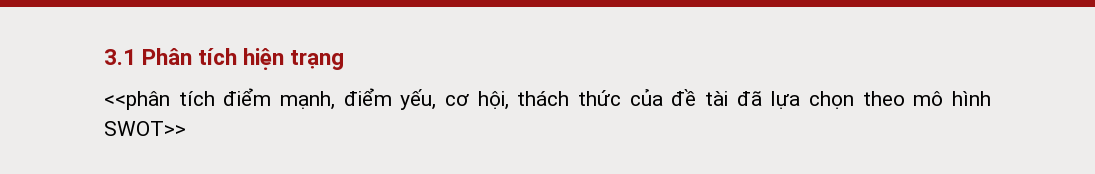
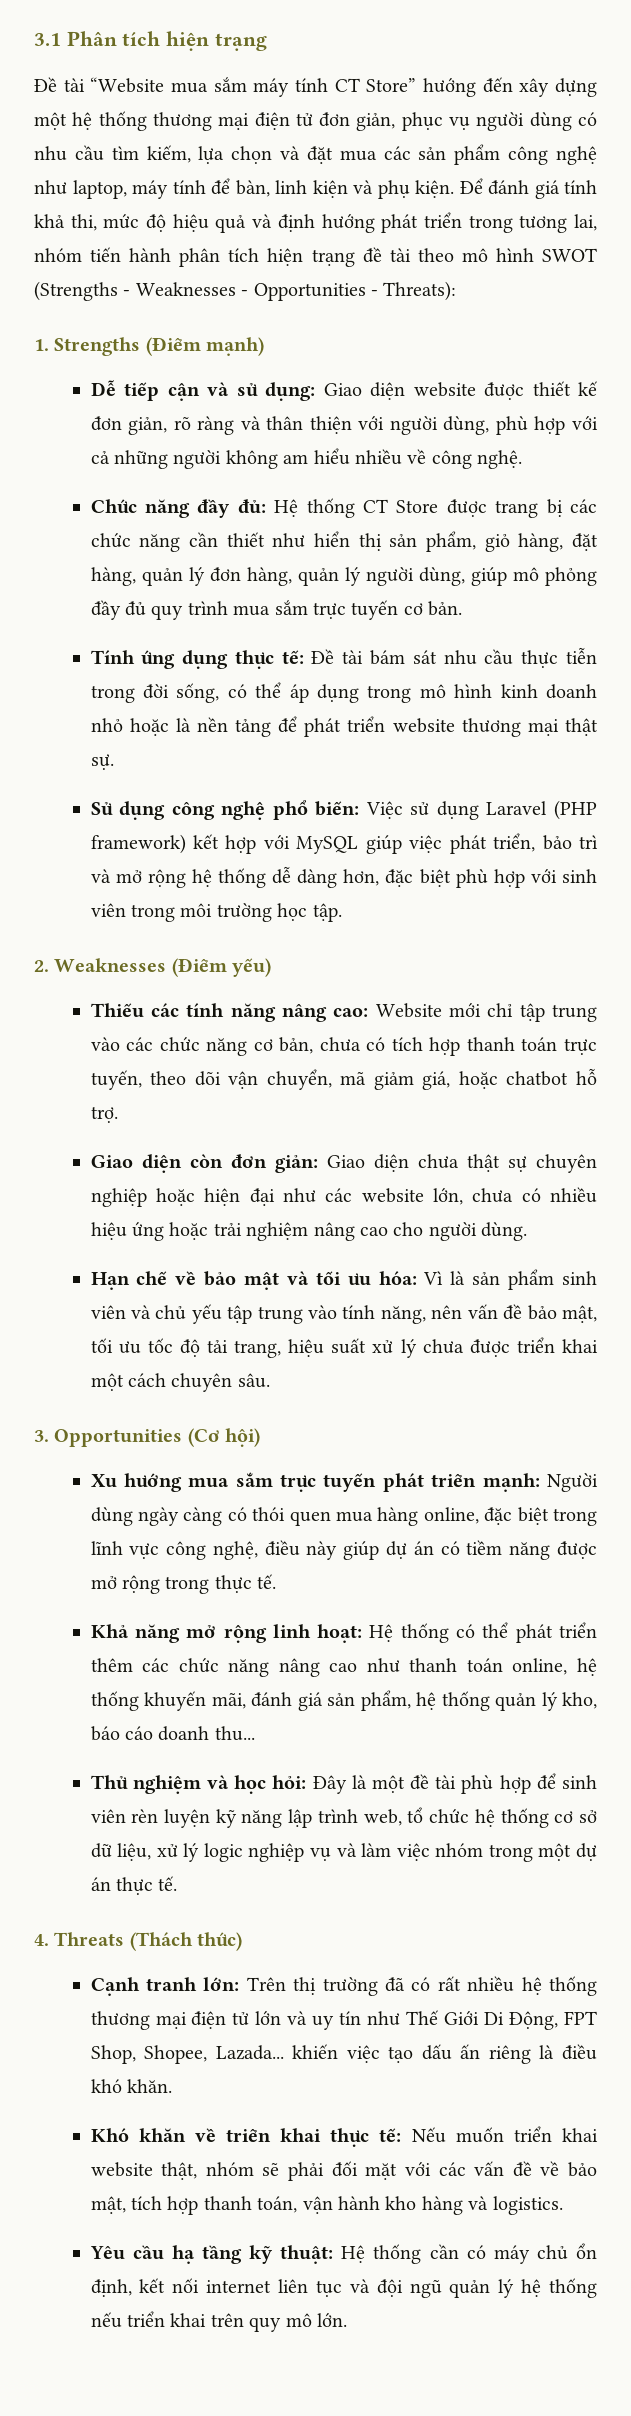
[104,88,991,110] [104,121,186,136] <<phân tích điểm mạnh, điểm yếu, cơ hội, thách thức của đề tài đã lựa chọn theo mô hình SWOT>> -> [34,77,598,97] [34,111,597,131] [34,144,598,165] [34,178,597,199] [34,212,598,233] [34,247,597,267] [34,281,457,301] [34,337,265,356] [90,380,598,401] [90,416,598,435] [90,448,523,469] [90,498,598,518] [90,531,598,552] [90,567,598,586] [90,600,463,620] [90,647,597,669] [90,682,598,703] [90,716,598,737] [90,754,114,770] [90,800,597,820] [90,833,599,854] [90,866,597,888] [90,903,342,922] [34,958,272,977] [90,1003,597,1022] [90,1037,597,1056] [90,1068,597,1090] [90,1106,118,1123] [90,1154,597,1173] [90,1187,597,1207] [90,1222,528,1241] [90,1269,598,1290] [90,1304,598,1324] [90,1337,598,1358] [90,1373,270,1392] [34,1428,261,1447] [90,1472,599,1492] [90,1507,598,1526] [90,1540,597,1560] [90,1574,277,1594] [90,1622,597,1643] [90,1658,597,1677] [90,1690,598,1711] [90,1726,255,1741] [90,1773,598,1794] [90,1807,597,1828] [90,1843,597,1862] [90,1876,178,1895] [34,1932,243,1951] [90,1976,598,1996] [90,2010,598,2030] [90,2044,597,2064] [90,2079,172,2093] [90,2126,599,2147] [90,2161,598,2181] [90,2196,563,2215] [89,2243,598,2264] [90,2278,598,2298] [90,2311,347,2332] Đề tài “Website mua sắm máy tính CT Store” hướng đến xây dựng một hệ thống thương mại điện tử đơn giản, phục vụ người dùng có nhu cầu tìm kiếm, lựa chọn và đặt mua các sản phẩm công nghệ như laptop, máy tính để bàn, linh kiện và phụ kiện. Để đánh giá tính khả thi, mức độ hiệu quả và định hướng phát triển trong tương lai, nhóm tiến hành phân tích hiện trạng đề tài theo mô hình SWOT (Strengths - Weaknesses - Opportunities - Threats): // 1. Strengths (Điểm mạnh) // Dễ tiếp cận và sử dụng: Giao diện website được thiết kế đơn giản, rõ ràng và thân thiện với người dùng, phù hợp với cả những người không am hiểu nhiều về công nghệ. // Chức năng đầy đủ: Hệ thống CT Store được trang bị các chức năng cần thiết như hiển thị sản phẩm, giỏ hàng, đặt hàng, quản lý đơn hàng, quản lý người dùng, giúp mô phỏng đầy đủ quy trình mua sắm trực tuyến cơ bản. // Tính ứng dụng thực tế: Đề tài bám sát nhu cầu thực tiễn trong đời sống, có thể áp dụng trong mô hình kinh doanh nhỏ hoặc là nền tảng để phát triển website thương mại thật sự. // Sử dụng công nghệ phổ biến: Việc sử dụng Laravel (PHP framework) kết hợp với MySQL giúp việc phát triển, bảo trì và mở rộng hệ thống dễ dàng hơn, đặc biệt phù hợp với sinh viên trong môi trường học tập. // 2. Weaknesses (Điểm yếu) // Thiếu các tính năng nâng cao: Website mới chỉ tập trung vào các chức năng cơ bản, chưa có tích hợp thanh toán trực tuyến, theo dõi vận chuyển, mã giảm giá, hoặc chatbot hỗ trợ. // Giao diện còn đơn giản: Giao diện chưa thật sự chuyên nghiệp hoặc hiện đại như các website lớn, chưa có nhiều hiệu ứng hoặc trải nghiệm nâng cao cho người dùng. // Hạn chế về bảo mật và tối ưu hóa: Vì là sản phẩm sinh viên và chủ yếu tập trung vào tính năng, nên vấn đề bảo mật, tối ưu tốc độ tải trang, hiệu suất xử lý chưa được triển khai một cách chuyên sâu. // 3. Opportunities (Cơ hội) // Xu hướng mua sắm trực tuyến phát triển mạnh: Người dùng ngày càng có thói quen mua hàng online, đặc biệt trong lĩnh vực công nghệ, điều này giúp dự án có tiềm năng được mở rộng trong thực tế. // Khả năng mở rộng linh hoạt: Hệ thống có thể phát triển thêm các chức năng nâng cao như thanh toán online, hệ thống khuyến mãi, đánh giá sản phẩm, hệ thống quản lý kho, báo cáo doanh thu... // Thử nghiệm và học hỏi: Đây là một đề tài phù hợp để sinh viên rèn luyện kỹ năng lập trình web, tổ chức hệ thống cơ sở dữ liệu, xử lý logic nghiệp vụ và làm việc nhóm trong một dự án thực tế. // 4. Threats (Thách thức) // Cạnh tranh lớn: Trên thị trường đã có rất nhiều hệ thống thương mại điện tử lớn và uy tín như Thế Giới Di Động, FPT Shop, Shopee, Lazada... khiến việc tạo dấu ấn riêng là điều khó khăn. // Khó khăn về triển khai thực tế: Nếu muốn triển khai website thật, nhóm sẽ phải đối mặt với các vấn đề về bảo mật, tích hợp thanh toán, vận hành kho hàng và logistics. // Yêu cầu hạ tầng kỹ thuật: Hệ thống cần có máy chủ ổn định, kết nối internet liên tục và đội ngũ quản lý hệ thống nếu triển khai trên quy mô lớn.

